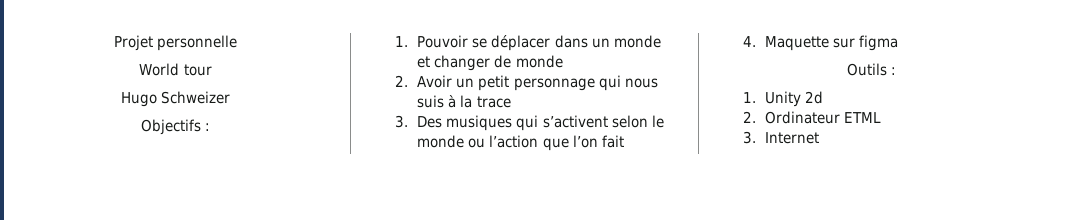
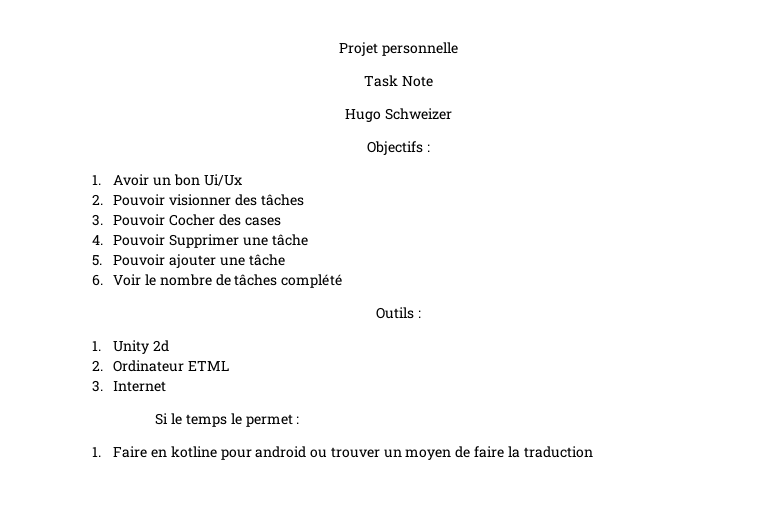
[139,63,212,76] World tour -> [364,75,433,87] Task Note
[417,35,661,51] [417,55,563,71] [394,75,658,91] [417,95,511,108] [394,115,664,131] [417,135,624,151] [742,35,899,51] Pouvoir se déplacer dans un monde et changer de monde // 2. Avoir un petit personnage qui nous suis à la trace // 3. Des musiques qui s’activent selon le monde ou l’action que l’on fait // 4. Maquette sur figma -> [113,174,242,186] [92,194,304,206] [92,214,281,226] [92,234,308,248] [92,254,285,268] [92,274,344,288] Avoir un bon Ui/Ux // 2. Pouvoir visionner des tâches // 3. Pouvoir Cocher des cases // 4. Pouvoir Supprimer une tâche // 5. Pouvoir ajouter une tâche // 6. Voir le nombre de tâches complété
(820, 138) none -> [155,413,300,427] [92,446,593,460] // Si le temps le permet : // 1. Faire en kotline pour android ou trouver un moyen de faire la traduction

